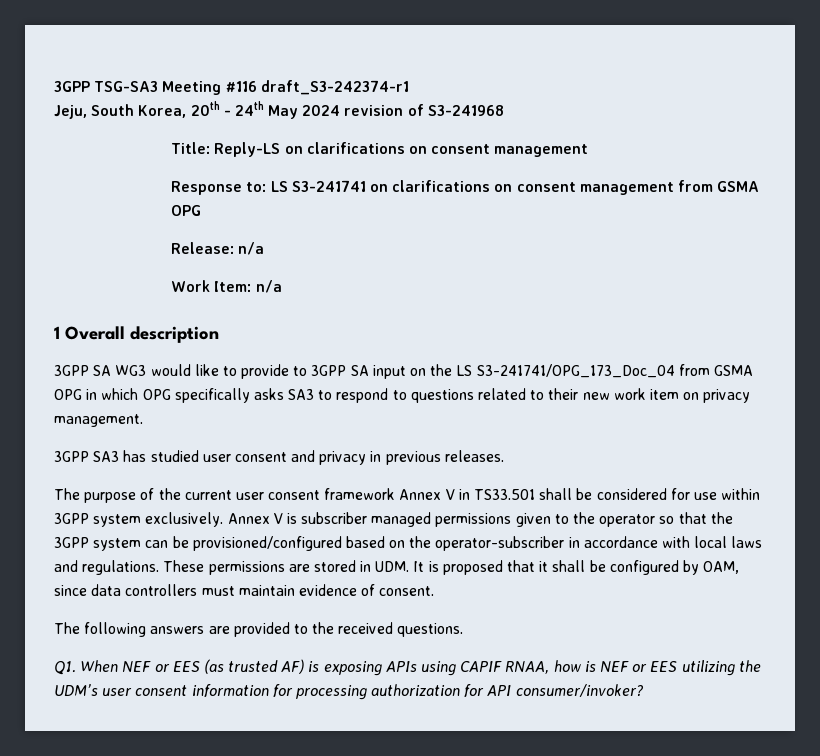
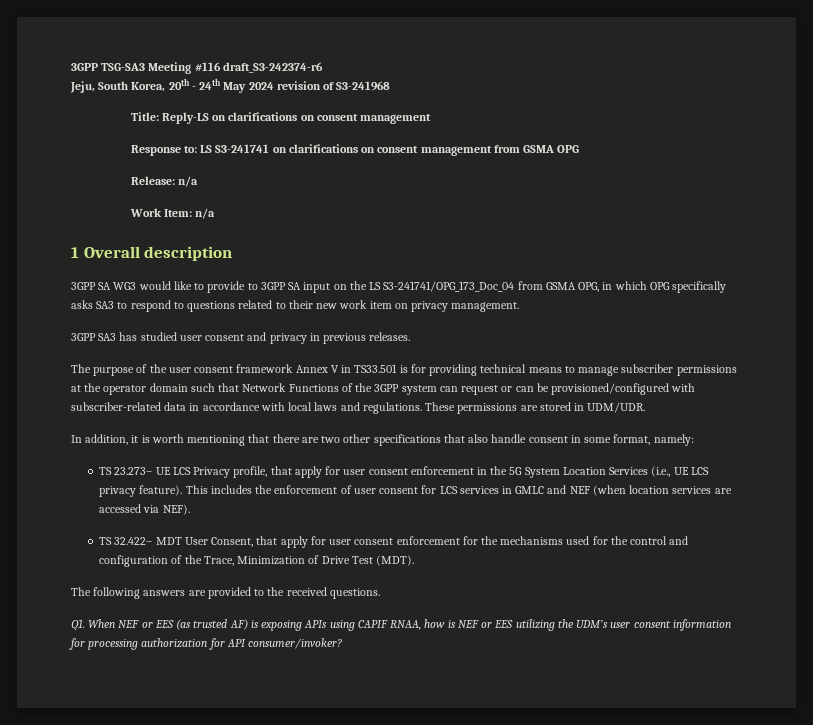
[260,80,409,95] draft_S3-242374-r1 -> [222,62,323,73] draft_S3-242374-r6
[54,389,82,400] OPG -> [578,282,600,292] OPG,
[184,490,232,500] current -> (167, 368) none
[539,488,761,500] [54,512,733,527] [54,536,565,551] shall be considered for use within 3GPP system exclusively. Annex V is subscriber managed permissions given to the operator so that the 3GPP system can be provisioned/configured based on the operator-subscriber -> [399,364,737,376] [71,383,696,395] [71,402,187,411] is for providing technical means to manage subscriber permissions at the operator domain such that Network Functions of the 3GPP system can request or can be provisioned/configured with subscriber-related data
[375,560,740,575] [54,584,435,596] UDM. It is proposed that it shall be configured by OAM, since data controllers must maintain evidence of consent. -> [587,402,646,413] [71,434,694,446] [99,466,709,478] [99,485,732,497] [99,504,190,515] [99,536,689,548] [99,555,415,567] UDM/UDR. // In addition, it is worth mentioning that there are two other specifications that also handle consent in some format, namely: // TS 23.273– UE LCS Privacy profile, that apply for user consent enforcement in the 5G System Location Services (i.e., UE LCS privacy feature). This includes the enforcement of user consent for LCS services in GMLC and NEF (when location services are accessed via NEF). // TS 32.422– MDT User Consent, that apply for user consent enforcement for the mechanisms used for the control and configuration of the Trace, Minimization of Drive Test (MDT).

